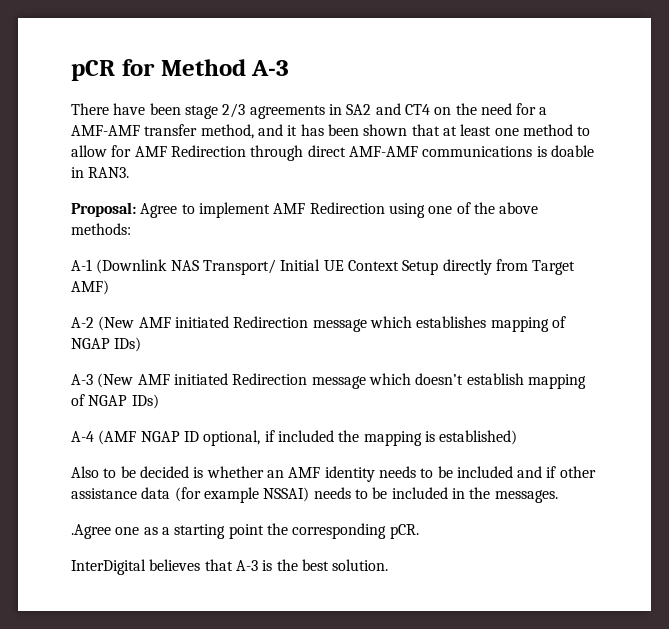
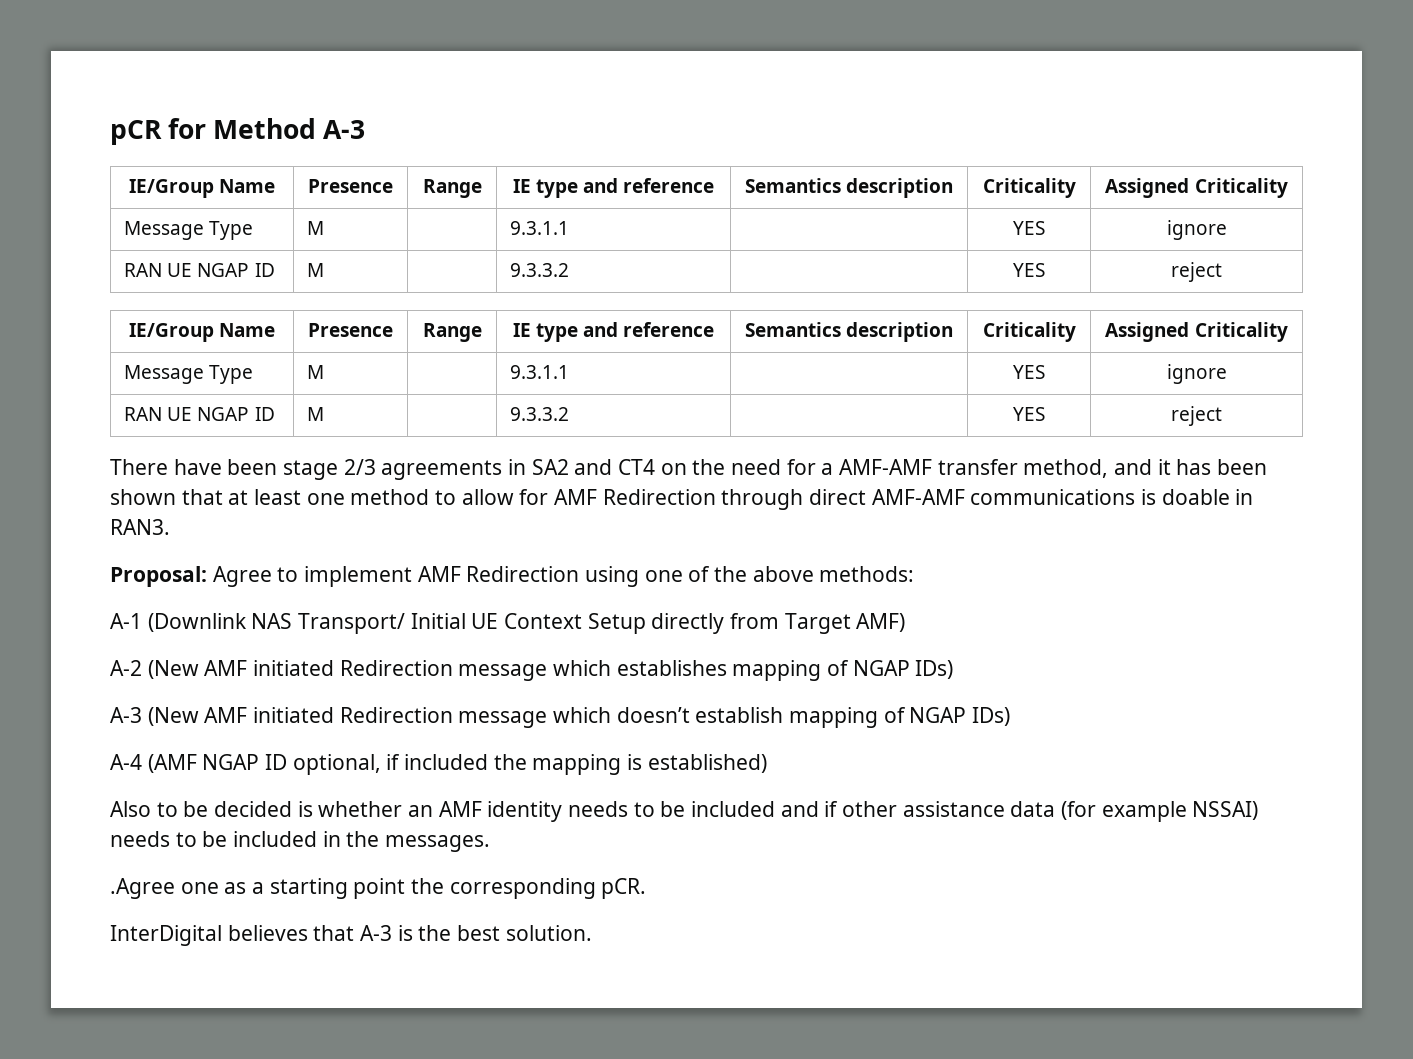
(290, 68) none -> [128,179,276,198] [308,179,393,193] [422,179,482,198] [512,178,715,198] [744,178,954,198] [982,178,1076,198] [1105,178,1288,198] [124,221,254,240] [307,221,325,235] [510,221,570,235] [1013,221,1045,235] [1166,220,1227,240] [124,263,275,277] [307,263,325,277] [510,263,570,277] [1013,263,1045,277] [1171,262,1222,282] [128,323,276,342] [308,323,393,337] [422,323,482,342] [512,322,715,342] [744,322,954,342] [982,322,1076,342] [1105,322,1288,342] [124,365,254,384] [307,365,325,379] [510,365,570,379] [1013,365,1045,379] [1166,364,1227,384] [124,407,275,421] [307,407,325,421] [510,407,570,421] [1013,407,1045,421] [1171,406,1222,426] // IE/Group Name | Presence | Range | IE type and reference | Semantics description | Criticality | Assigned Criticality // Message Type | M | | 9.3.1.1 | | YES | ignore // RAN UE NGAP ID | M | | 9.3.3.2 | | YES | reject // IE/Group Name | Presence | Range | IE type and reference | Semantics description | Criticality | Assigned Criticality // Message Type | M | | 9.3.1.1 | | YES | ignore // RAN UE NGAP ID | M | | 9.3.3.2 | | YES | reject

